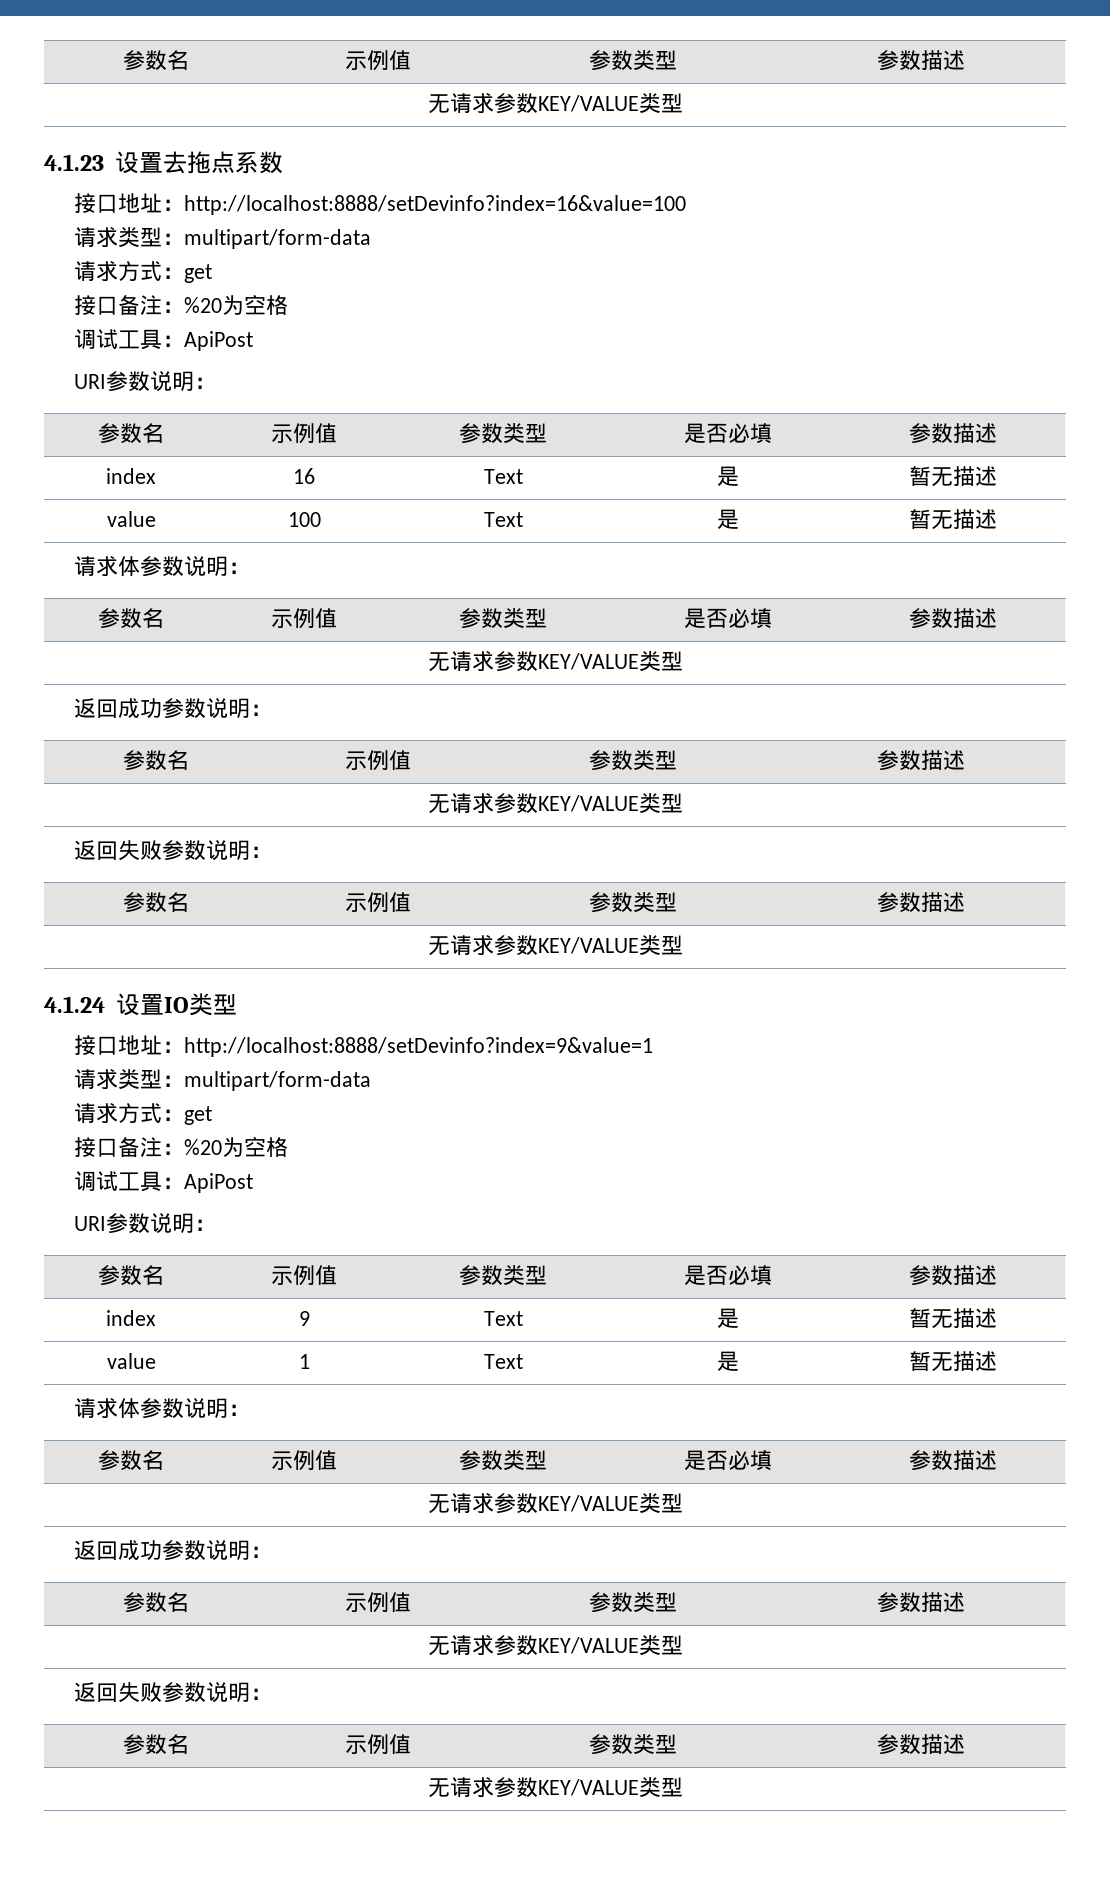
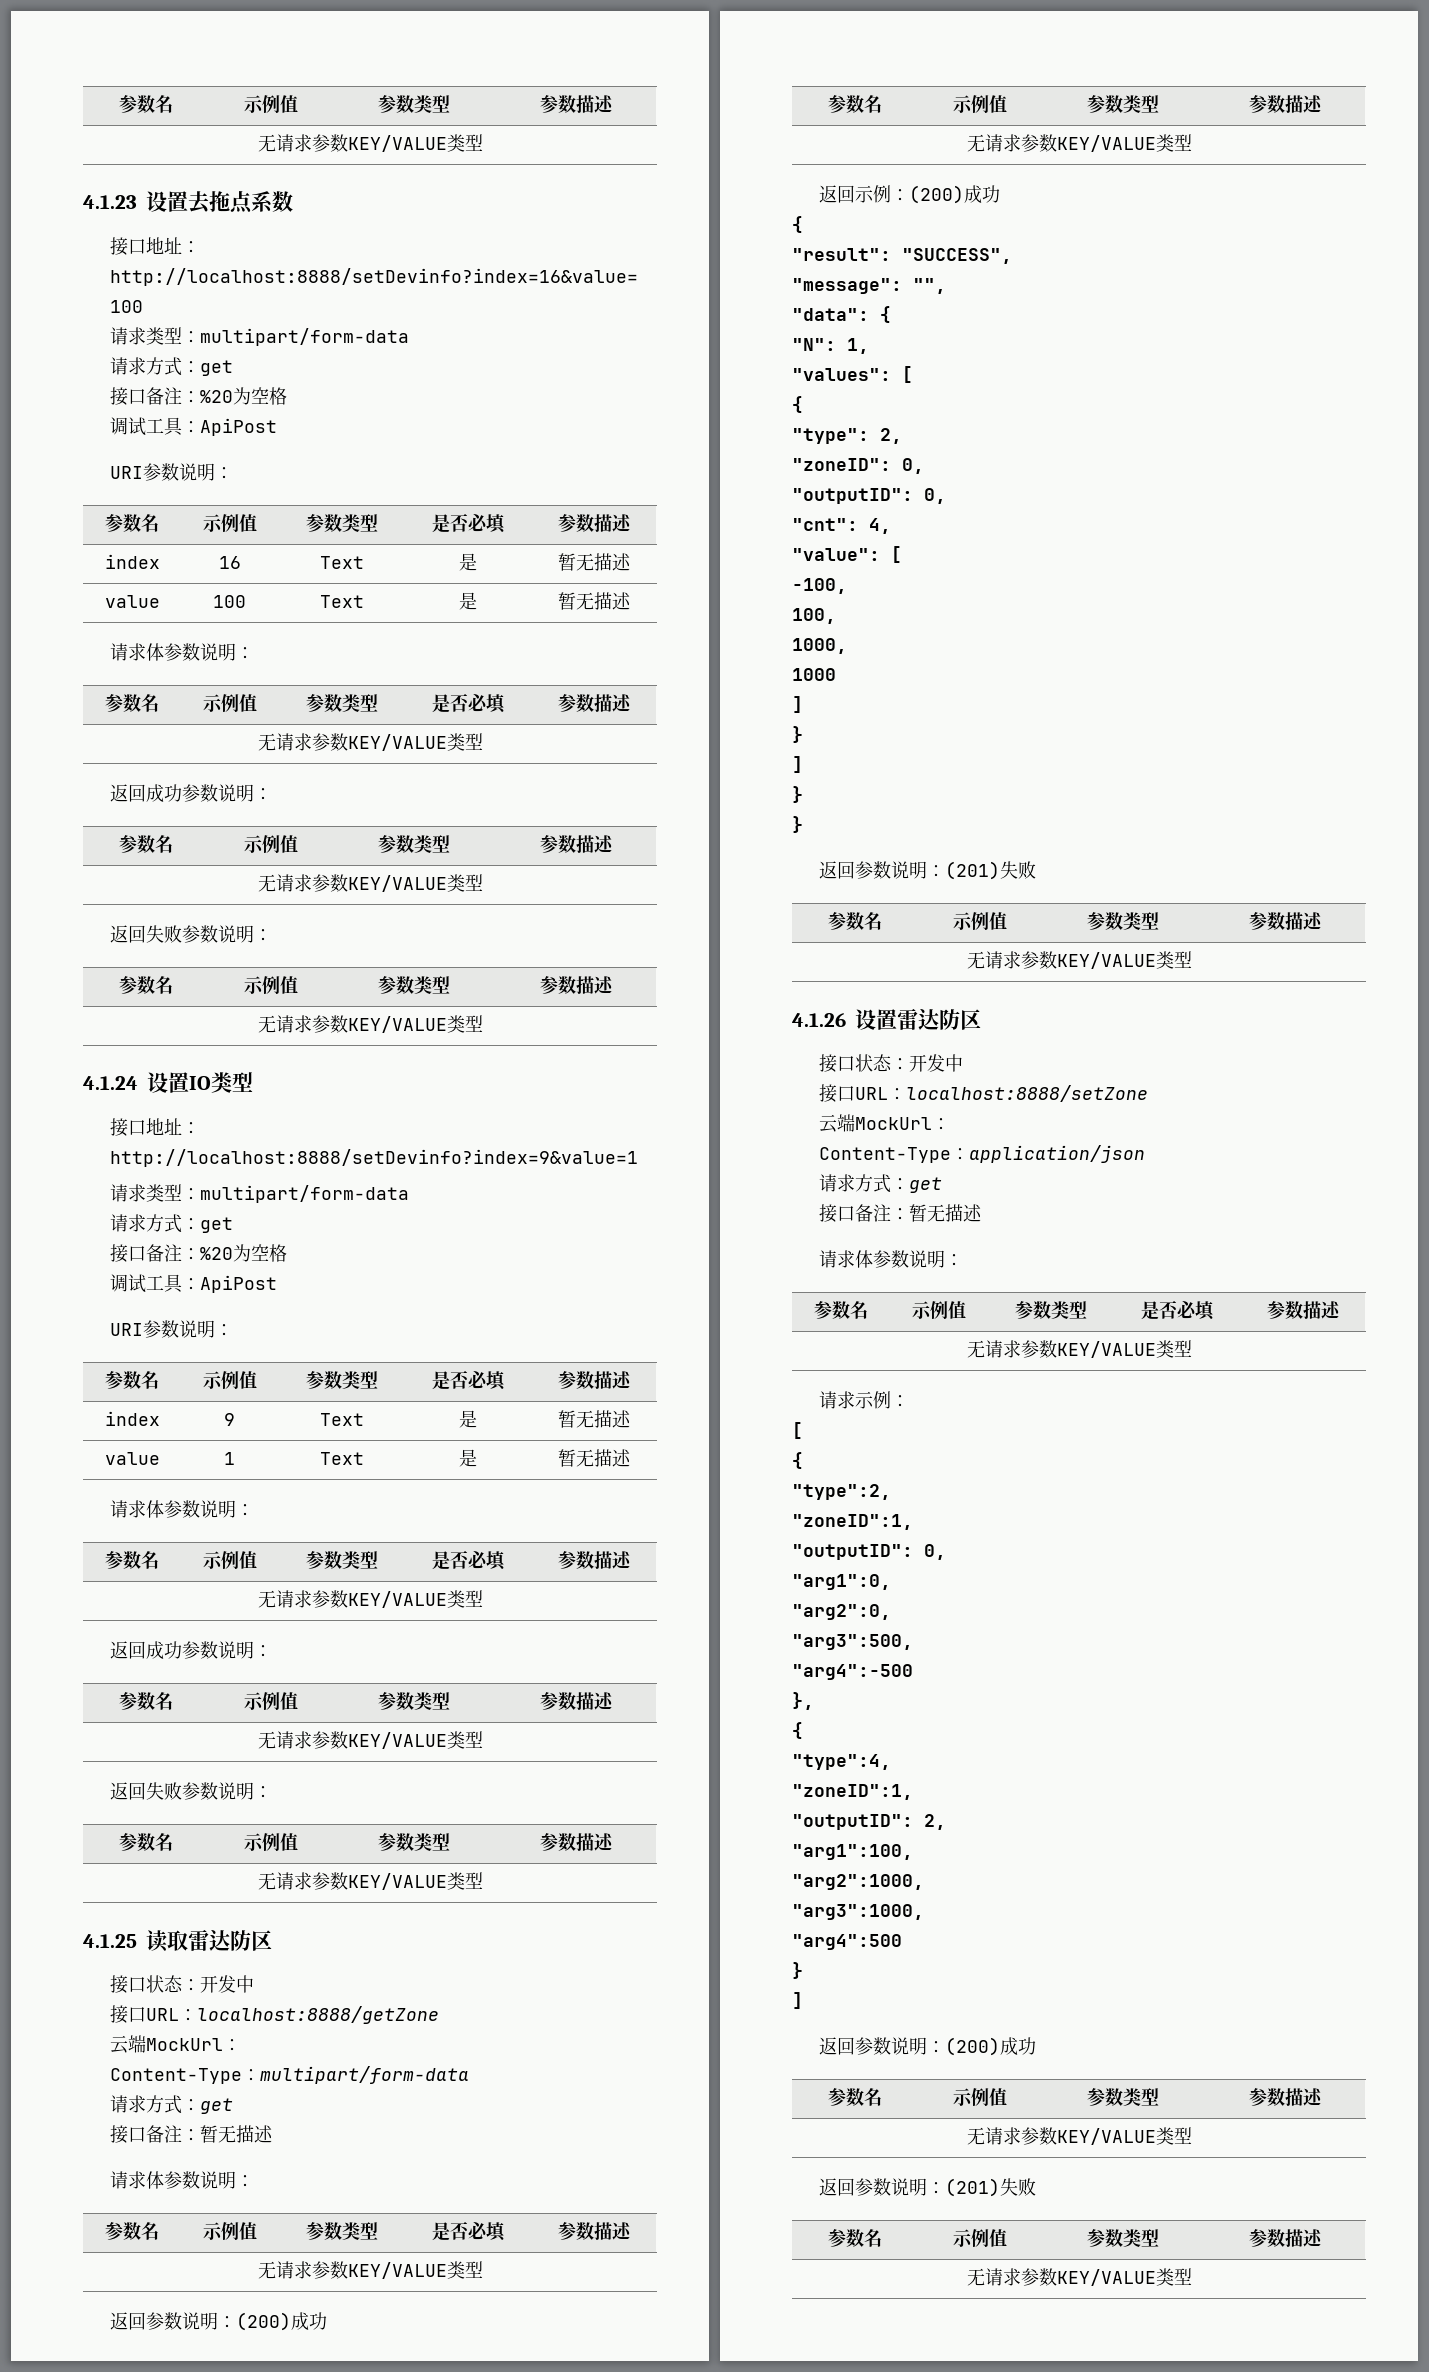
(683, 1787) none -> [83,1929,272,1952] [110,1975,255,1994] [110,2005,440,2024] [110,2035,242,2054] [110,2066,470,2084] [110,2095,234,2114] [110,2125,274,2144] [110,2171,255,2189] [105,2222,159,2240] [202,2222,257,2240] [305,2222,378,2240] [431,2221,507,2242] [557,2222,632,2240] [257,2261,483,2279] [110,2312,328,2331] [828,95,882,113] [953,95,1007,113] [1087,95,1159,113] [1248,95,1323,113] [966,134,1192,152] [819,185,1001,204] [792,216,803,233] [792,248,1012,264] [792,278,946,294] [792,306,891,323] [792,338,869,354] [792,366,913,383] [792,396,803,413] [792,428,902,444] [792,458,924,474] [792,488,946,504] [792,518,891,534] [792,546,902,563] [792,578,847,594] [792,608,836,624] [792,638,847,654] [792,668,836,681] [792,696,803,713] [792,726,803,743] [792,756,803,773] [792,786,803,803] [792,816,803,833] [819,861,1037,880] [828,912,882,930] [953,912,1007,930] [1087,912,1159,930] [1248,912,1323,930] [966,951,1192,969] [792,1008,981,1030] [819,1054,964,1073] [819,1084,1149,1103] [819,1114,951,1133] [819,1145,1146,1163] [819,1174,943,1193] [819,1204,983,1223] [819,1250,964,1268] [814,1301,868,1319] [911,1301,966,1319] [1014,1301,1087,1319] [1140,1300,1216,1321] [1266,1301,1341,1319] [966,1340,1192,1358] [819,1391,910,1409] [792,1422,803,1439] [792,1452,803,1469] [792,1484,891,1500] [792,1514,913,1530] [792,1544,946,1560] [792,1574,891,1590] [792,1604,891,1620] [792,1634,913,1650] [792,1664,913,1680] [792,1692,814,1710] [792,1722,803,1739] [792,1754,891,1770] [792,1784,913,1800] [792,1814,946,1830] [792,1844,913,1860] [792,1874,924,1890] [792,1904,924,1920] [792,1934,902,1950] [792,1962,803,1979] [792,1992,803,2009] [819,2037,1037,2056] [828,2088,882,2106] [953,2088,1007,2106] [1087,2088,1159,2106] [1248,2088,1323,2106] [966,2127,1192,2145] [819,2178,1037,2197] [828,2229,882,2247] [953,2229,1007,2247] [1087,2229,1159,2247] [1248,2229,1323,2247] [966,2268,1192,2286] // 4.1.25读取雷达防区 // 接口状态：开发中 // 接口URL：localhost:8888/getZone // 云端MockUrl： // Content-Type：multipart/form-data // 请求方式：get // 接口备注：暂无描述 // 请求体参数说明： // 参数名 | 示例值 | 参数类型 | 是否必填 | 参数描述 // 无请求参数KEY/VALUE类型 // 返回参数说明：(200)成功 // 参数名 | 示例值 | 参数类型 | 参数描述 // 无请求参数KEY/VALUE类型 // 返回示例：(200)成功 // { // "result": "SUCCESS", // "message": "", // "data": { // "N": 1, // "values": [ // { // "type": 2, // "zoneID": 0, // "outputID": 0, // "cnt": 4, // "value": [ // -100, // 100, // 1000, // 1000 // ] // } // ] // } // } // 返回参数说明：(201)失败 // 参数名 | 示例值 | 参数类型 | 参数描述 // 无请求参数KEY/VALUE类型 // 4.1.26设置雷达防区 // 接口状态：开发中 // 接口URL：localhost:8888/setZone // 云端MockUrl： // Content-Type：application/json // 请求方式：get // 接口备注：暂无描述 // 请求体参数说明： // 参数名 | 示例值 | 参数类型 | 是否必填 | 参数描述 // 无请求参数KEY/VALUE类型 // 请求示例： // [ // { // "type":2, // "zoneID":1, // "outputID": 0, // "arg1":0, // "arg2":0, // "arg3":500, // "arg4":-500 // }, // { // "type":4, // "zoneID":1, // "outputID": 2, // "arg1":100, // "arg2":1000, // "arg3":1000, // "arg4":500 // } // ] // 返回参数说明：(200)成功 // 参数名 | 示例值 | 参数类型 | 参数描述 // 无请求参数KEY/VALUE类型 // 返回参数说明：(201)失败 // 参数名 | 示例值 | 参数类型 | 参数描述 // 无请求参数KEY/VALUE类型

